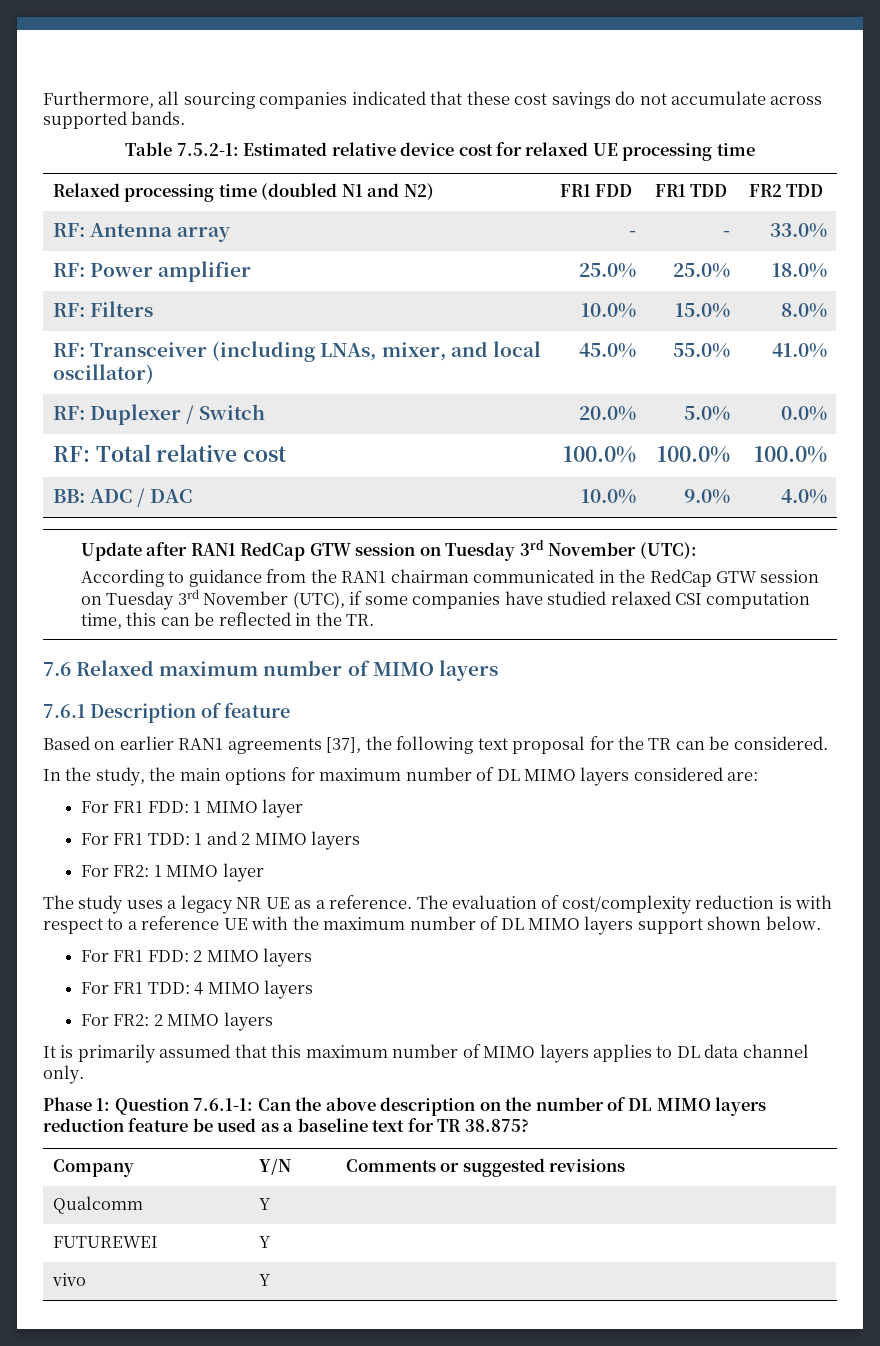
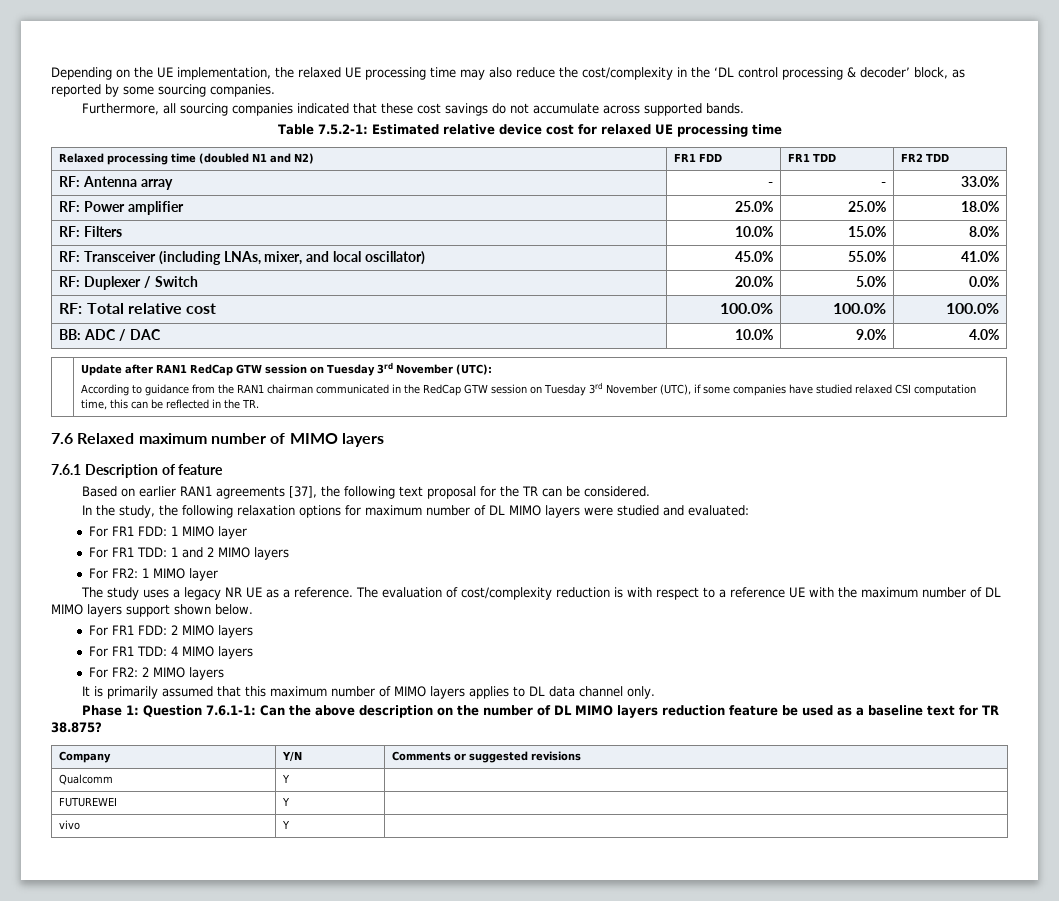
(43, 99) none -> [51,67,965,80] [51,84,275,97] Depending on the UE implementation, the relaxed UE processing time may also reduce the cost/complexity in the ‘DL control processing & decoder’ block, as reported by some sourcing companies. //
[179,768,221,781] main -> [182,505,296,518] following relaxation
[633,767,759,781] considered are: -> [584,505,750,516] were studied and evaluated:

